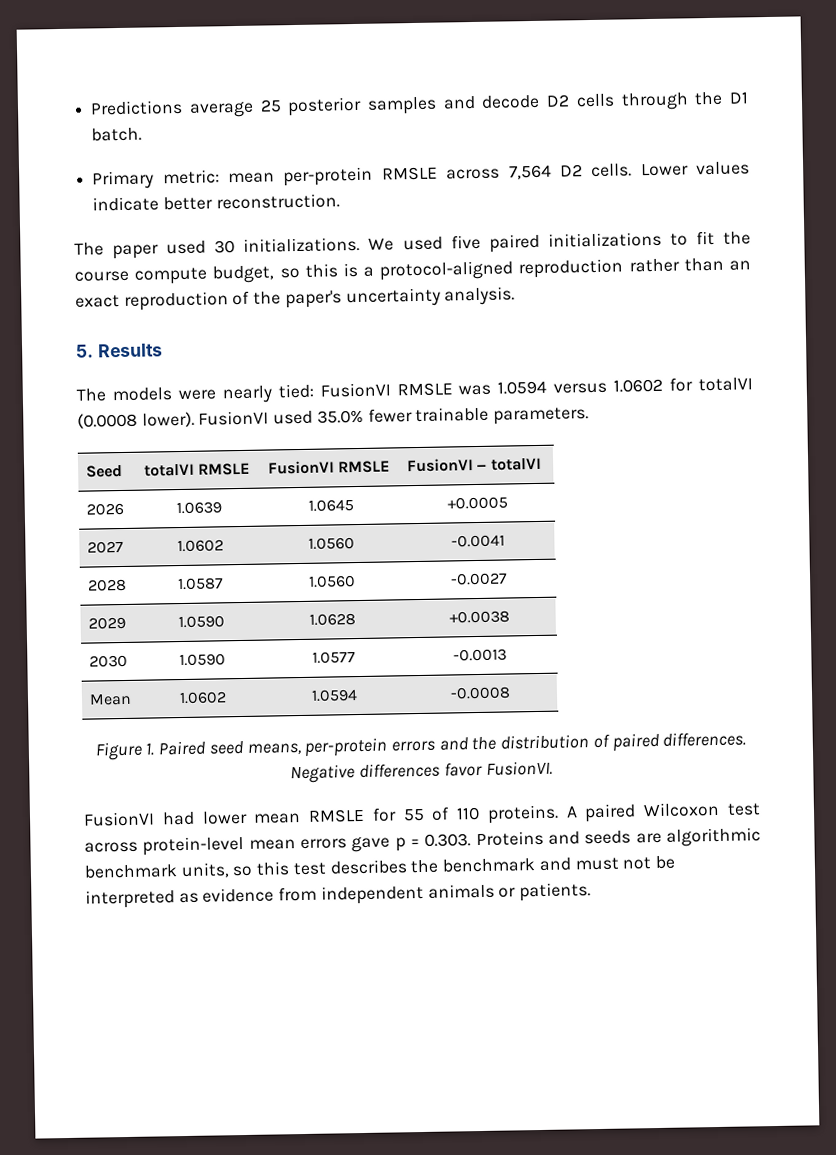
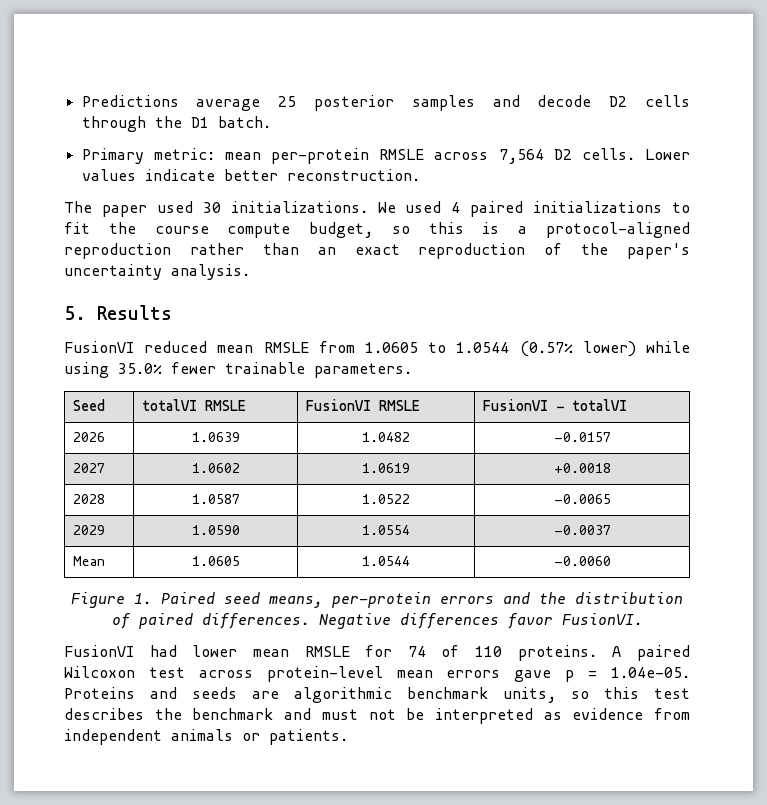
[450,234,481,250] five -> [451,202,461,213] 4
[76,377,753,404] [77,410,314,429] The models were nearly tied: FusionVI RMSLE was 1.0594 versus 1.0602 for totalVI (0.0008 lower). FusionVI used -> [64,341,690,357] [64,362,109,378] FusionVI reduced mean RMSLE from 1.0605 to 1.0544 (0.57% lower) while using
[307,499,354,512] [446,496,508,510] 1.0645 | +0.0005 -> [362,432,410,442] [553,432,611,442] 1.0482 | -0.0157
[308,537,355,550] [451,534,505,548] 1.0560 | -0.0041 -> [362,463,410,473] [553,463,611,473] 1.0619 | +0.0018
[308,575,356,588] [449,572,508,586] 1.0560 | -0.0027 -> [362,494,410,504] [553,494,611,504] 1.0522 | -0.0065
[309,613,356,626] [448,610,510,624] [89,654,129,668] [178,653,226,667] [311,651,356,664] [453,648,507,662] [89,692,133,706] [178,691,227,705] [310,689,358,702] [450,686,511,700] 1.0628 | +0.0038 // 2030 | 1.0590 | 1.0577 | -0.0013 // Mean | 1.0602 | 1.0594 | -0.0008 -> [362,525,410,535] [553,525,611,535] [72,556,105,566] [191,556,240,566] [362,556,410,566] [553,556,611,566] 1.0554 | -0.0037 // Mean | 1.0605 | 1.0544 | -0.0060
[402,808,425,822] 55 -> [407,646,426,657] 74
[424,833,472,847] 0.303. -> [611,667,691,678] 1.04e-05.

